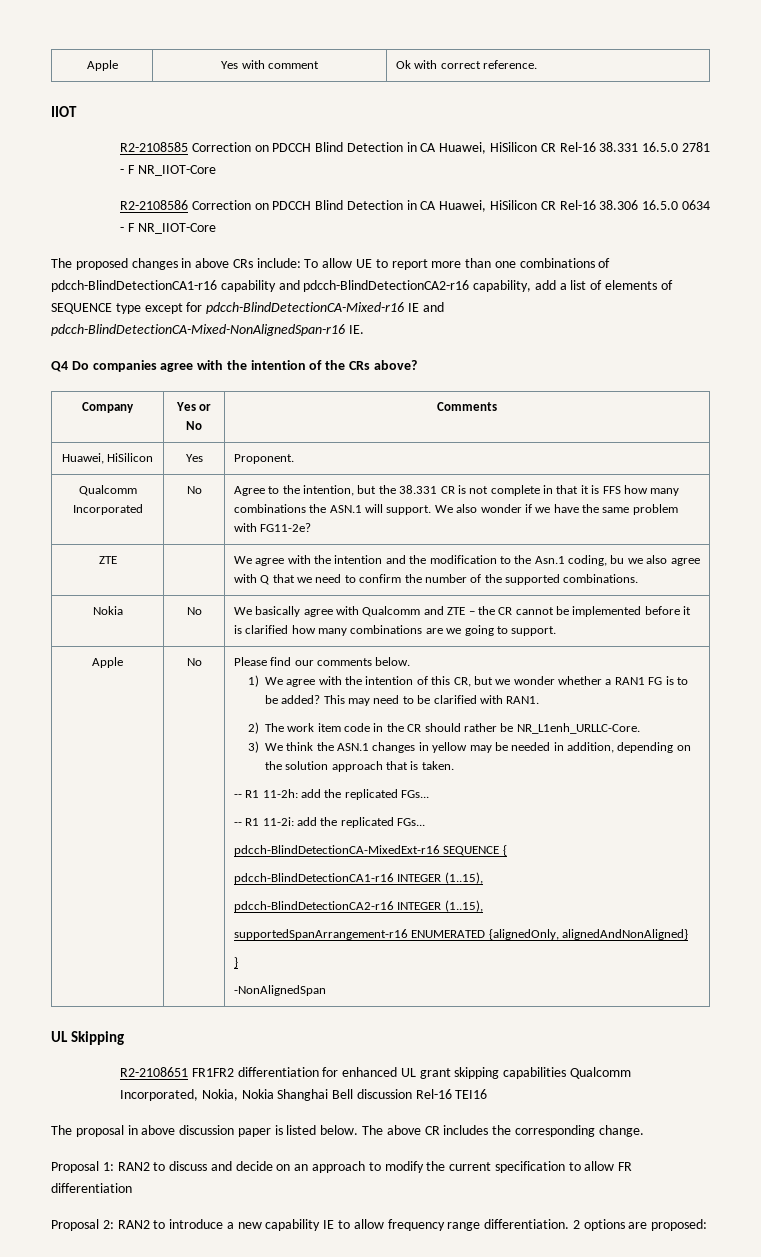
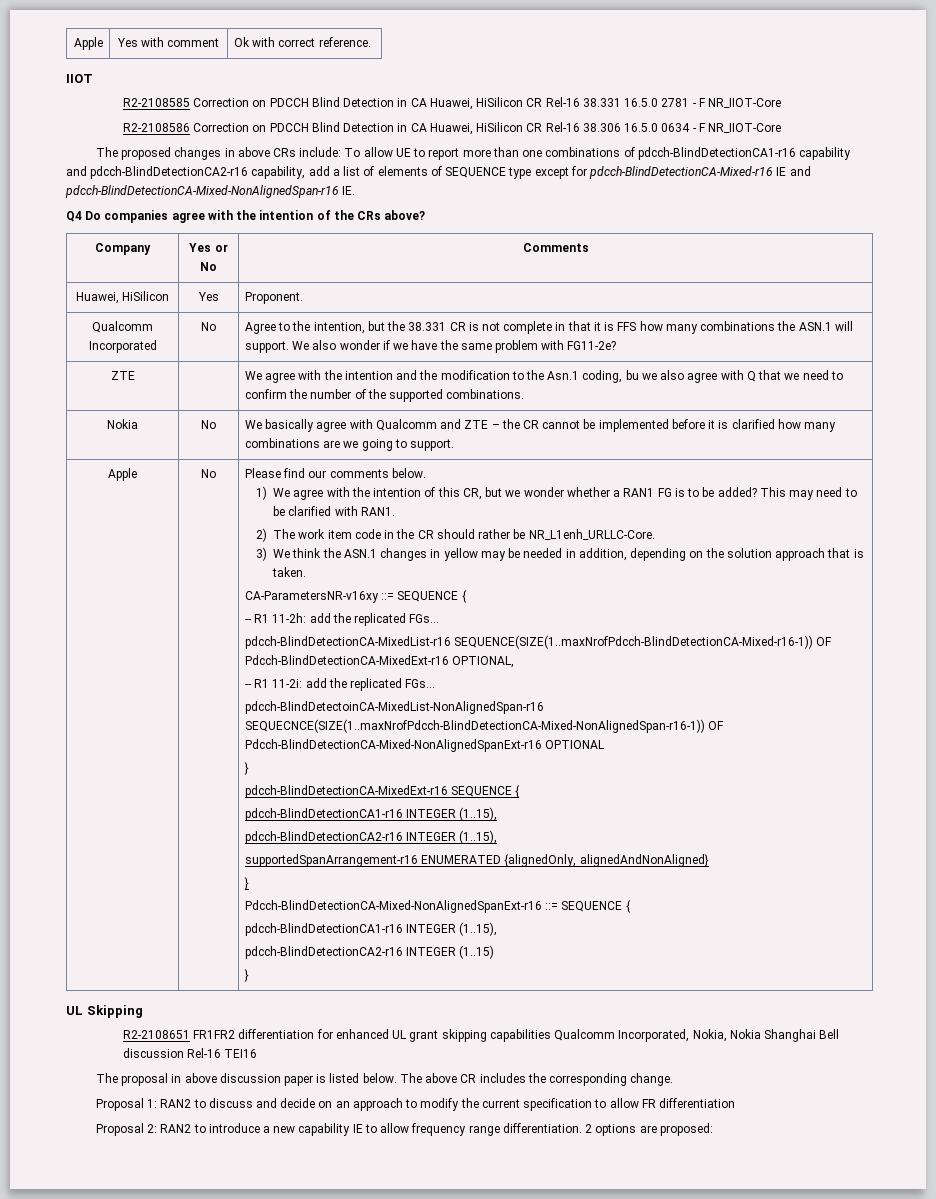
(454, 765) none -> [244,590,467,603] // CA-ParametersNR-v16xy ::= SEQUENCE {
(430, 794) none -> [244,635,833,649] [244,655,515,668] // pdcch-BlindDetectionCA-MixedList-r16 SEQUENCE(SIZE(1..maxNrofPdcch-BlindDetectionCA-Mixed-r16-1)) OF Pdcch-BlindDetectionCA-MixedExt-r16 OPTIONAL,
(426, 822) none -> [244,701,544,714] [244,719,725,733] [244,739,605,752] [243,762,249,775] // pdcch-BlindDetectoinCA-MixedList-NonAlignedSpan-r16 SEQUECNCE(SIZE(1..maxNrofPdcch-BlindDetectionCA-Mixed-NonAlignedSpan-r16-1)) OF Pdcch-BlindDetectionCA-Mixed-NonAlignedSpanExt-r16 OPTIONAL // }
[233,985,326,996] -NonAlignedSpan -> [244,900,631,913] [244,922,498,936] [244,945,495,959] [243,969,249,982] Pdcch-BlindDetectionCA-Mixed-NonAlignedSpanExt-r16 ::= SEQUENCE { // pdcch-BlindDetectionCA1-r16 INTEGER (1..15), // pdcch-BlindDetectionCA2-r16 INTEGER (1..15) // }

